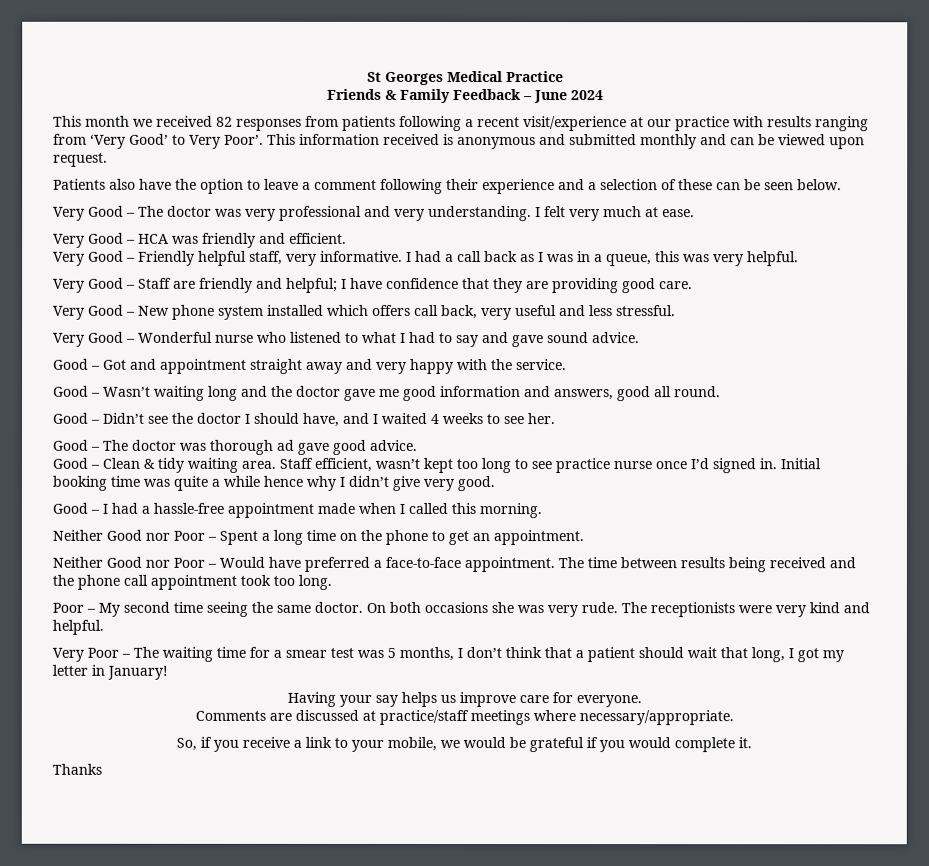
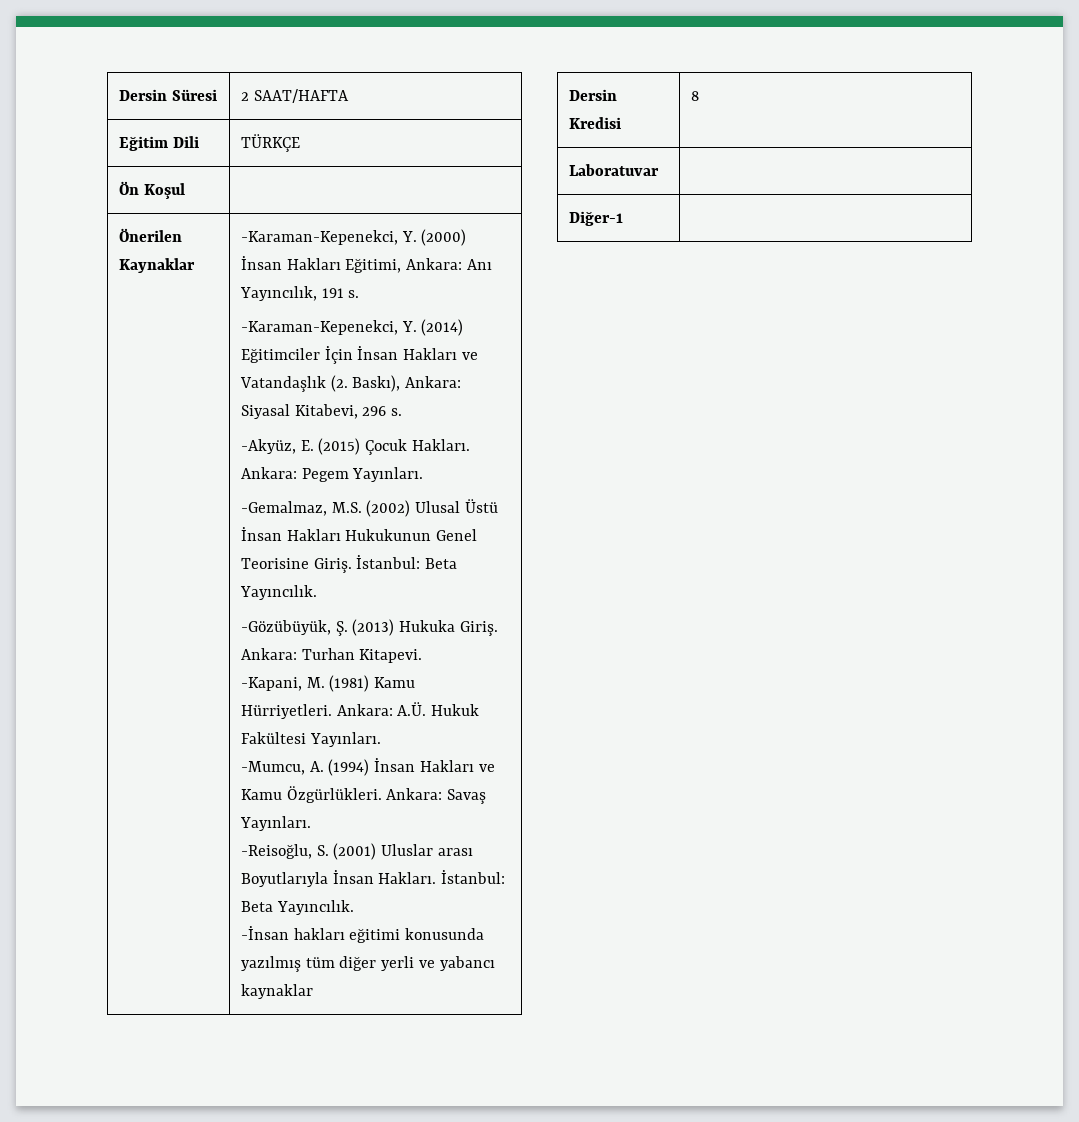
[366,70,564,85] [326,88,604,104] [53,115,869,132] [53,133,865,150] [53,152,108,167] [53,178,842,195] [53,205,695,222] [53,232,347,248] [53,250,799,267] [53,277,693,294] [53,304,676,321] [53,331,640,348] [53,358,567,374] [53,385,721,402] [53,412,556,427] [52,439,417,455] [52,457,821,474] [52,475,495,492] [52,502,542,519] [52,529,584,546] [52,556,856,573] [52,574,332,590] [52,601,870,618] [52,619,104,635] [52,646,844,663] [52,664,168,680] [286,691,642,708] [194,709,734,726] [176,736,752,753] [52,763,102,775] St Georges Medical Practice // Friends & Family Feedback – June 2024 // This month we received 82 responses from patients following a recent visit/experience at our practice with results ranging from ‘Very Good’ to Very Poor’. This information received is anonymous and submitted monthly and can be viewed upon request. // Patients also have the option to leave a comment following their experience and a selection of these can be seen below. // Very Good – The doctor was very professional and very understanding. I felt very much at ease. // Very Good – HCA was friendly and efficient. // Very Good – Friendly helpful staff, very informative. I had a call back as I was in a queue, this was very helpful. // Very Good – Staff are friendly and helpful; I have confidence that they are providing good care. // Very Good – New phone system installed which offers call back, very useful and less stressful. // Very Good – Wonderful nurse who listened to what I had to say and gave sound advice. // Good – Got and appointment straight away and very happy with the service. // Good – Wasn’t waiting long and the doctor gave me good information and answers, good all round. // Good – Didn’t see the doctor I should have, and I waited 4 weeks to see her. // Good – The doctor was thorough ad gave good advice. // Good – Clean & tidy waiting area. Staff efficient, wasn’t kept too long to see practice nurse once I’d signed in. Initial booking time was quite a while hence why I didn’t give very good. // Good – I had a hassle-free appointment made when I called this morning. // Neither Good nor Poor – Spent a long time on the phone to get an appointment. // Neither Good nor Poor – Would have preferred a face-to-face appointment. The time between results being received and the phone call appointment took too long. // Poor – My second time seeing the same doctor. On both occasions she was very rude. The receptionists were very kind and helpful. // Very Poor – The waiting time for a smear test was 5 months, I don’t think that a patient should wait that long, I got my letter in January! // Having your say helps us improve care for everyone. // Comments are discussed at practice/staff meetings where necessary/appropriate. // So, if you receive a link to your mobile, we would be grateful if you would complete it. // Thanks -> [119,89,217,101] [241,89,349,103] [119,136,199,151] [241,134,301,152] [119,181,185,199] [119,228,183,242] [119,258,196,273] [241,229,467,246] [241,256,492,273] [240,286,360,301] [241,319,464,336] [241,346,478,364] [240,375,462,392] [241,404,403,419] [241,438,470,455] [241,467,424,482] [241,499,498,517] [241,527,478,541] [241,555,458,573] [240,585,318,600] [241,619,498,636] [241,648,423,663] [241,675,416,692] [241,702,480,719] [241,732,381,747] [241,758,495,776] [241,786,487,804] [240,816,312,831] [241,843,473,860] [241,870,506,887] [241,900,354,915] [241,926,485,943] [241,956,495,972] [241,984,314,999] [569,89,618,101] [569,117,622,129] [691,91,700,101] [569,164,660,176] [569,211,624,226] Dersin Süresi | 2 SAAT/HAFTA // Eğitim Dili | TÜRKÇE // Ön Koşul | // Önerilen Kaynaklar | -Karaman-Kepenekci, Y. (2000) İnsan Hakları Eğitimi, Ankara: Anı Yayıncılık, 191 s. // -Karaman-Kepenekci, Y. (2014) Eğitimciler İçin İnsan Hakları ve Vatandaşlık (2. Baskı), Ankara: Siyasal Kitabevi, 296 s. // -Akyüz, E. (2015) Çocuk Hakları. Ankara: Pegem Yayınları. // -Gemalmaz, M.S. (2002) Ulusal Üstü İnsan Hakları Hukukunun Genel Teorisine Giriş. İstanbul: Beta Yayıncılık. // -Gözübüyük, Ş. (2013) Hukuka Giriş. Ankara: Turhan Kitapevi. // -Kapani, M. (1981) Kamu Hürriyetleri. Ankara: A.Ü. Hukuk Fakültesi Yayınları. // -Mumcu, A. (1994) İnsan Hakları ve Kamu Özgürlükleri. Ankara: Savaş Yayınları. // -Reisoğlu, S. (2001) Uluslar arası Boyutlarıyla İnsan Hakları. İstanbul: Beta Yayıncılık. // -İnsan hakları eğitimi konusunda yazılmış tüm diğer yerli ve yabancı kaynaklar // Dersin Kredisi | 8 // Laboratuvar | // Diğer-1 |

